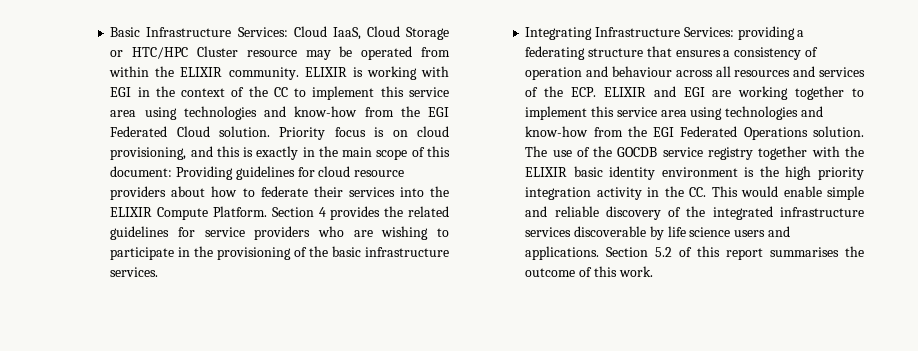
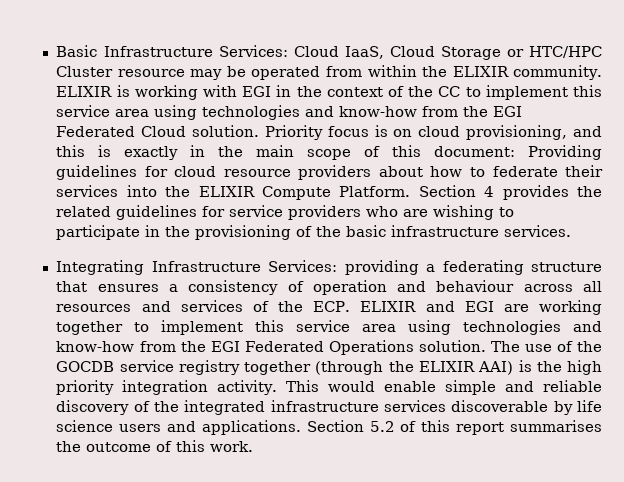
[811,146,865,157] [525,166,738,180] with the ELIXIR basic identity environment -> [315,361,514,375] (through the ELIXIR AAI)
[596,186,707,200] activity in the CC. -> [217,380,278,395] activity.

